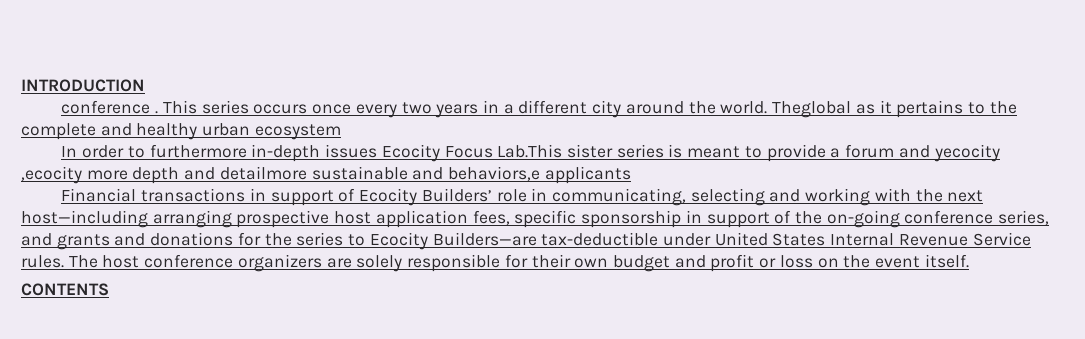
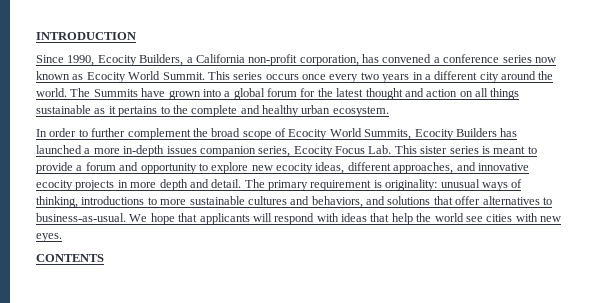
[61,100,159,114] conference . -> [36,54,556,66] [36,71,205,83] Since 1990, Ecocity Builders, a California non-profit corporation, has convened a conference series now known as Ecocity World Summit.
[772,101,852,118] Theglobal -> [70,88,520,100] [36,105,91,114] The Summits have grown into a global forum for the latest thought and action on all things sustainable
[254,124,341,140] ecosystem -> [332,106,389,117] ecosystem.
[149,144,563,162] furthermore in-depth issues Ecocity Focus Lab.This -> [91,128,518,140] [36,145,417,157] further complement the broad scope of Ecocity World Summits, Ecocity Builders has launched a more in-depth issues companion series, Ecocity Focus Lab. This
[933,144,1000,162] [21,166,631,184] [61,188,984,206] [21,210,1050,228] [21,232,1031,250] [21,254,969,272] yecocity ,ecocity more depth and detailmore sustainable and behaviors,e applicants // Financial transactions in support of Ecocity Builders’ role in communicating, selecting and working with the next host—including arranging prospective host application fees, specific sponsorship in support of the on-going conference series, and grants and donations for the series to Ecocity Builders—are tax-deductible under United States Internal Revenue Service rules. The host conference organizers are solely responsible for their own budget and profit or loss on the event itself. -> [140,162,529,174] [36,179,523,191] [36,196,552,208] [36,213,561,225] [36,233,62,242] opportunity to explore new ecocity ideas, different approaches, and innovative ecocity projects in more depth and detail. The primary requirement is originality: unusual ways of thinking, introductions to more sustainable cultures and behaviors, and solutions that offer alternatives to business-as-usual. We hope that applicants will respond with ideas that help the world see cities with new eyes.

